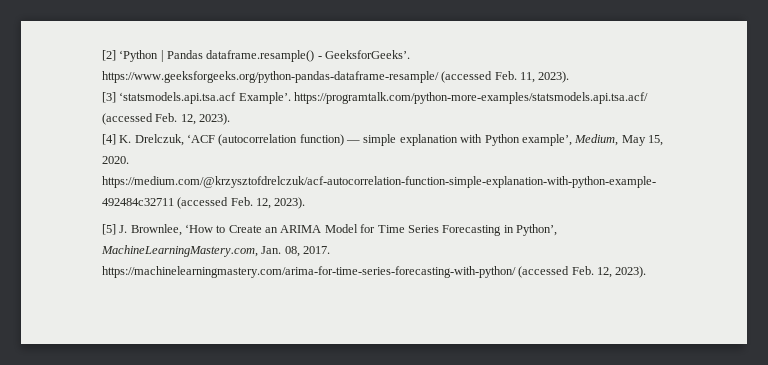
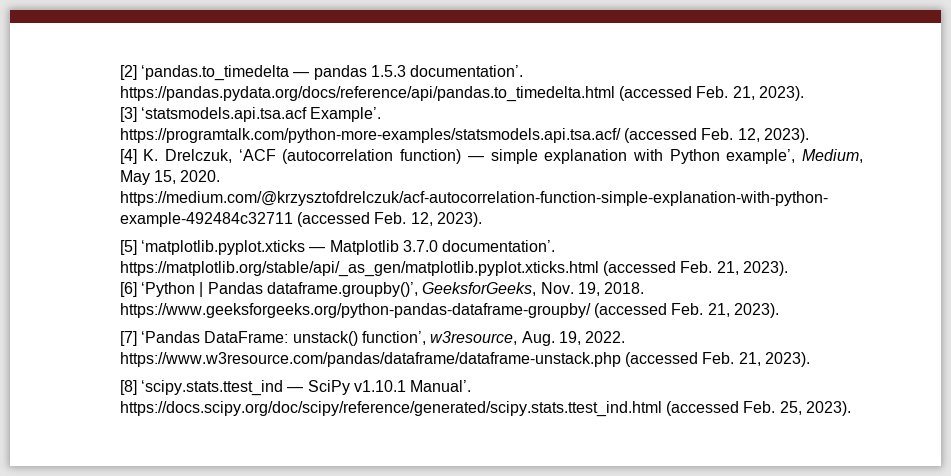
[119,50,411,62] [101,71,535,83] ‘Python | Pandas dataframe.resample() - GeeksforGeeks’. https://www.geeksforgeeks.org/python-pandas-dataframe-resample/ (accessed Feb. 11, -> [141,65,524,81] [119,86,755,102] ‘pandas.to_timedelta — pandas 1.5.3 documentation’. https://pandas.pydata.org/docs/reference/api/pandas.to_timedelta.html (accessed Feb. 21,
[119,224,558,236] [100,245,330,257] [101,266,647,278] J. Brownlee, ‘How to Create an ARIMA Model for Time Series Forecasting in Python’, MachineLearningMastery.com, Jan. 08, 2017. https://machinelearningmastery.com/arima-for-time-series-forecasting-with-python/ (accessed Feb. 12, 2023). -> [141,240,556,255] [119,261,788,277] [119,282,645,297] [119,303,779,318] [119,331,626,346] [119,352,810,367] [119,380,472,396] [119,401,851,417] ‘matplotlib.pyplot.xticks — Matplotlib 3.7.0 documentation’. https://matplotlib.org/stable/api/_as_gen/matplotlib.pyplot.xticks.html (accessed Feb. 21, 2023). // [6] ‘Python | Pandas dataframe.groupby()’, GeeksforGeeks, Nov. 19, 2018. https://www.geeksforgeeks.org/python-pandas-dataframe-groupby/ (accessed Feb. 21, 2023). // [7] ‘Pandas DataFrame: unstack() function’, w3resource, Aug. 19, 2022. https://www.w3resource.com/pandas/dataframe/dataframe-unstack.php (accessed Feb. 21, 2023). // [8] ‘scipy.stats.ttest_ind — SciPy v1.10.1 Manual’. https://docs.scipy.org/doc/scipy/reference/generated/scipy.stats.ttest_ind.html (accessed Feb. 25, 2023).

